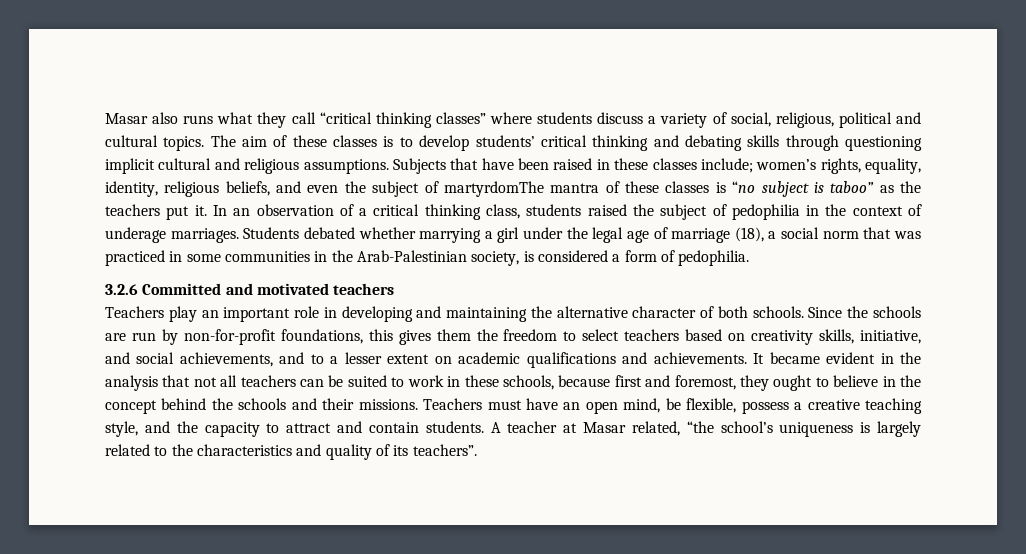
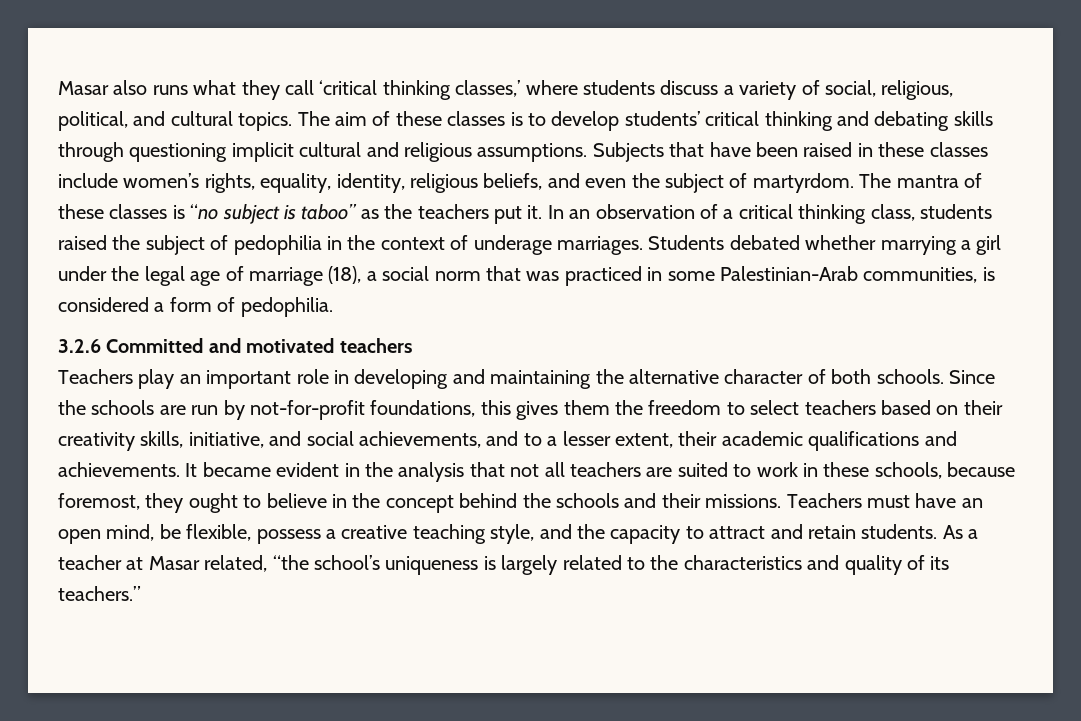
[319,112,486,128] “critical thinking classes” -> [319,80,521,100] ‘critical thinking classes,’
[838,112,892,128] political -> [58,111,128,131] political,
[700,158,753,173] include; -> [58,173,118,188] include
[443,181,544,197] martyrdomThe -> [752,173,892,193] martyrdom. The
[224,250,520,266] communities in the Arab-Palestinian society, -> [719,266,978,283] Palestinian-Arab communities,
[183,329,276,345] non-for-profit -> [250,400,365,420] not-for-profit
(746, 337) none -> [963,400,1003,415] their
[387,354,452,364] extent on -> [614,431,718,448] extent, their
[300,375,344,387] can be -> [646,467,673,477] are
[614,375,671,387] first and -> (1016, 469) none
[368,421,501,433] contain students. A -> [807,524,979,539] retain students. As a
[412,444,477,456] teachers”. -> [58,586,141,601] teachers.”

